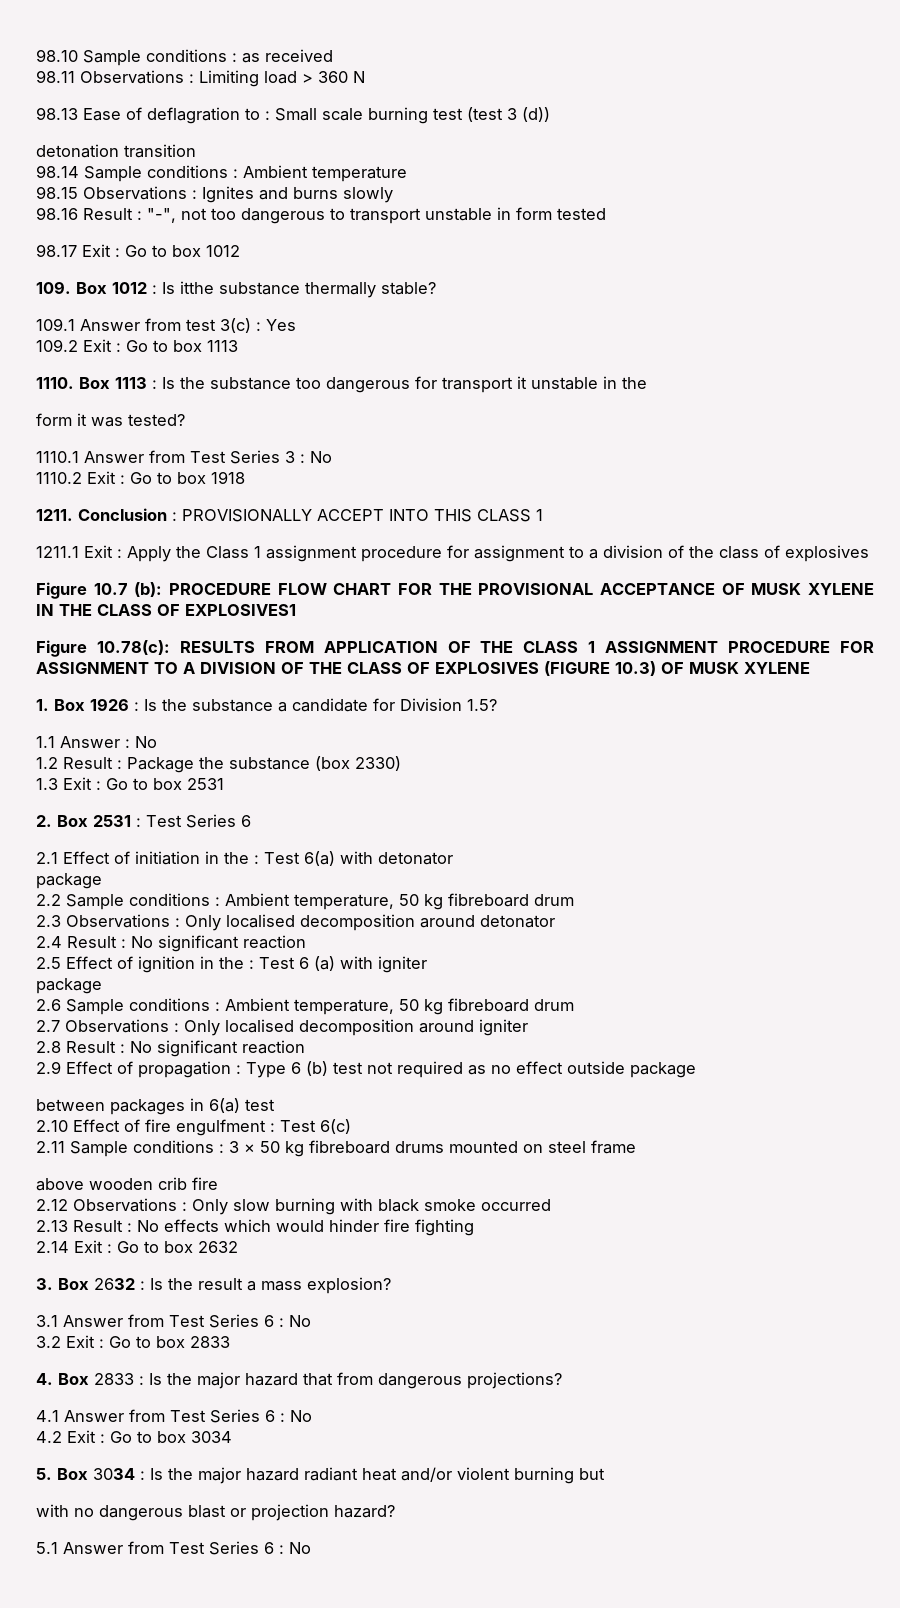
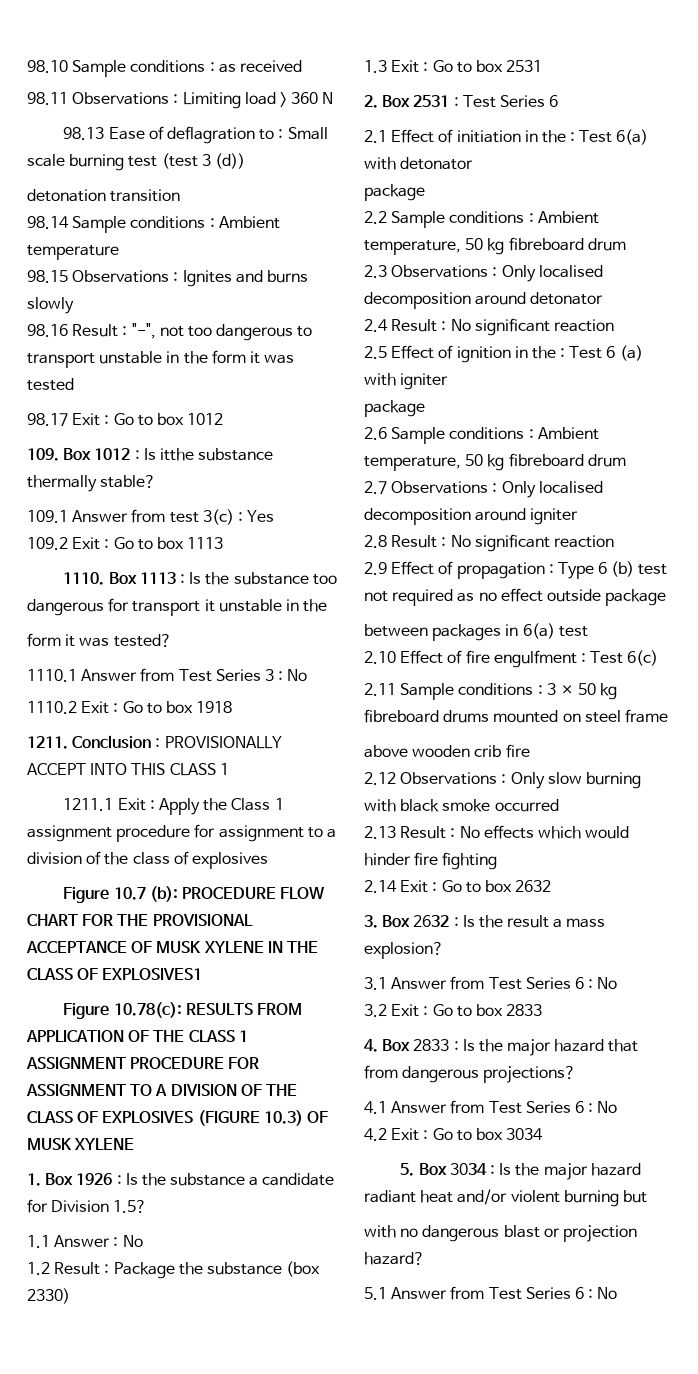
[516,207,552,220] form -> [183,350,295,364] the form it was

